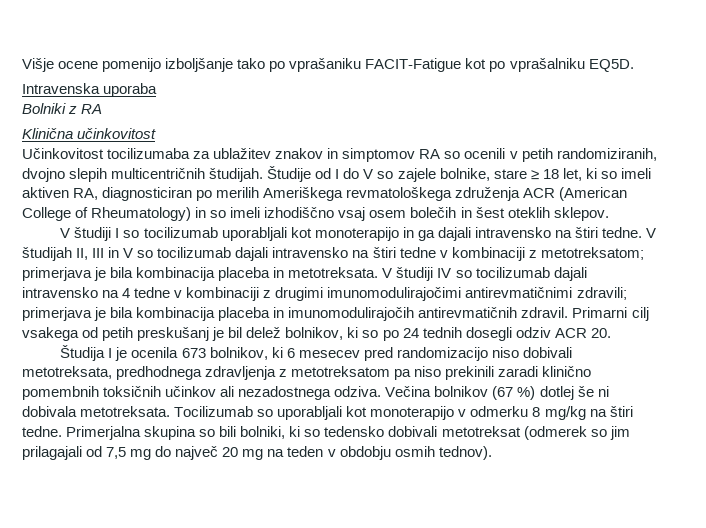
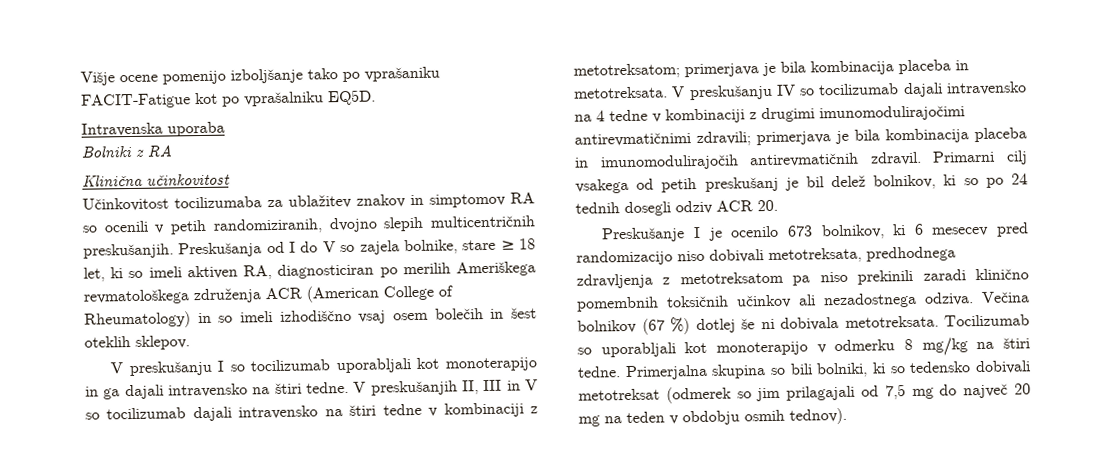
[209,166,312,182] študijah. Študije -> [83,242,263,259] preskušanjih. Preskušanja
[397,168,436,182] zajele -> [359,240,400,255] zajela
[74,227,112,241] študiji -> [128,360,213,377] preskušanju
[22,247,72,261] študijah -> [370,380,458,396] preskušanjih
[396,267,434,281] študiji -> [688,84,773,101] preskušanju
[60,345,106,361] Študija -> [601,227,686,243] Preskušanje
[131,347,179,358] ocenila -> [730,225,780,238] ocenilo

